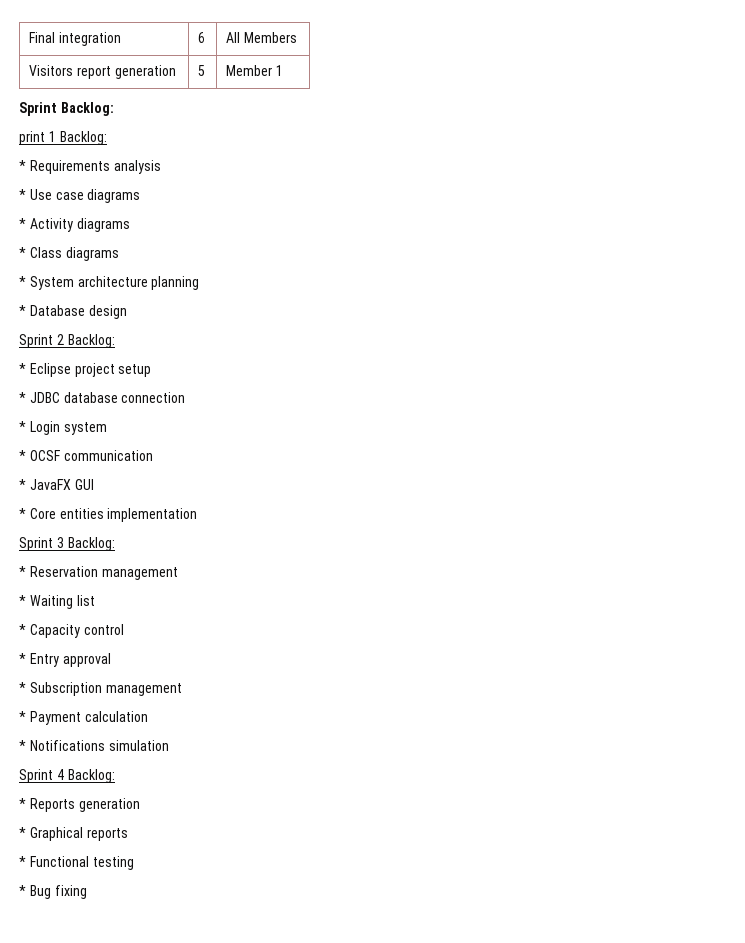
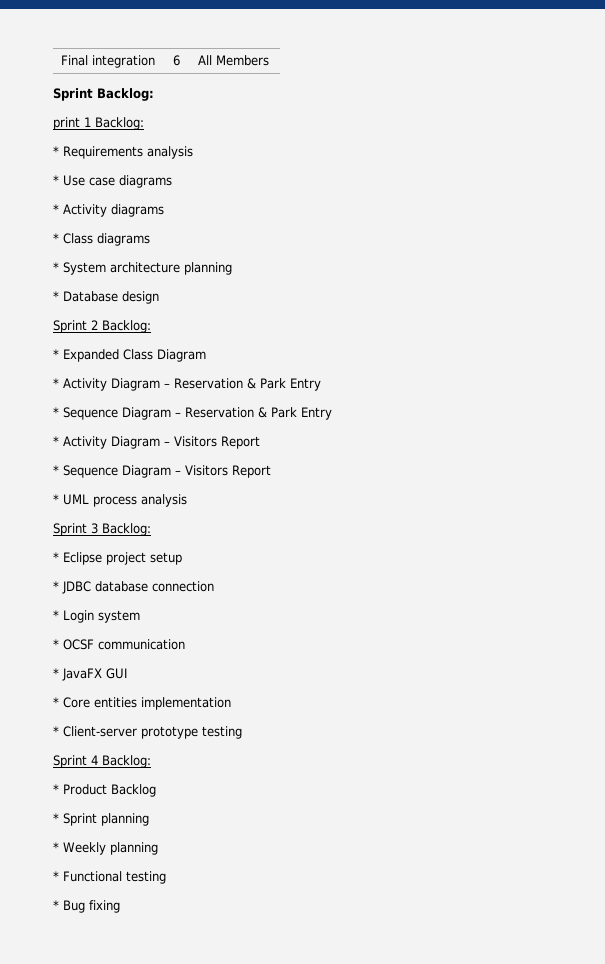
[28,65,176,79] [197,65,205,76] [225,65,283,76] // Visitors report generation | 5 | Member 1 -> (270, 60) none
(115, 341) none -> [53,349,206,362] [53,378,321,391] [53,407,332,420] [53,436,260,449] [53,465,271,478] [53,494,187,507] [53,523,151,536] // * Expanded Class Diagram // * Activity Diagram – Reservation & Park Entry // * Sequence Diagram – Reservation & Park Entry // * Activity Diagram – Visitors Report // * Sequence Diagram – Visitors Report // * UML process analysis // Sprint 3 Backlog:
[19,537,115,551] [19,566,178,580] [19,595,95,609] [19,624,124,638] [19,653,111,667] [19,682,182,696] [19,711,148,725] [19,740,169,751] Sprint 3 Backlog: // * Reservation management // * Waiting list // * Capacity control // * Entry approval // * Subscription management // * Payment calculation // * Notifications simulation -> [53,726,242,739] * Client-server prototype testing
[29,798,140,812] [19,827,128,841] Reports generation // * Graphical reports -> [63,784,156,797] [53,813,149,826] [53,842,158,855] Product Backlog // * Sprint planning // * Weekly planning

